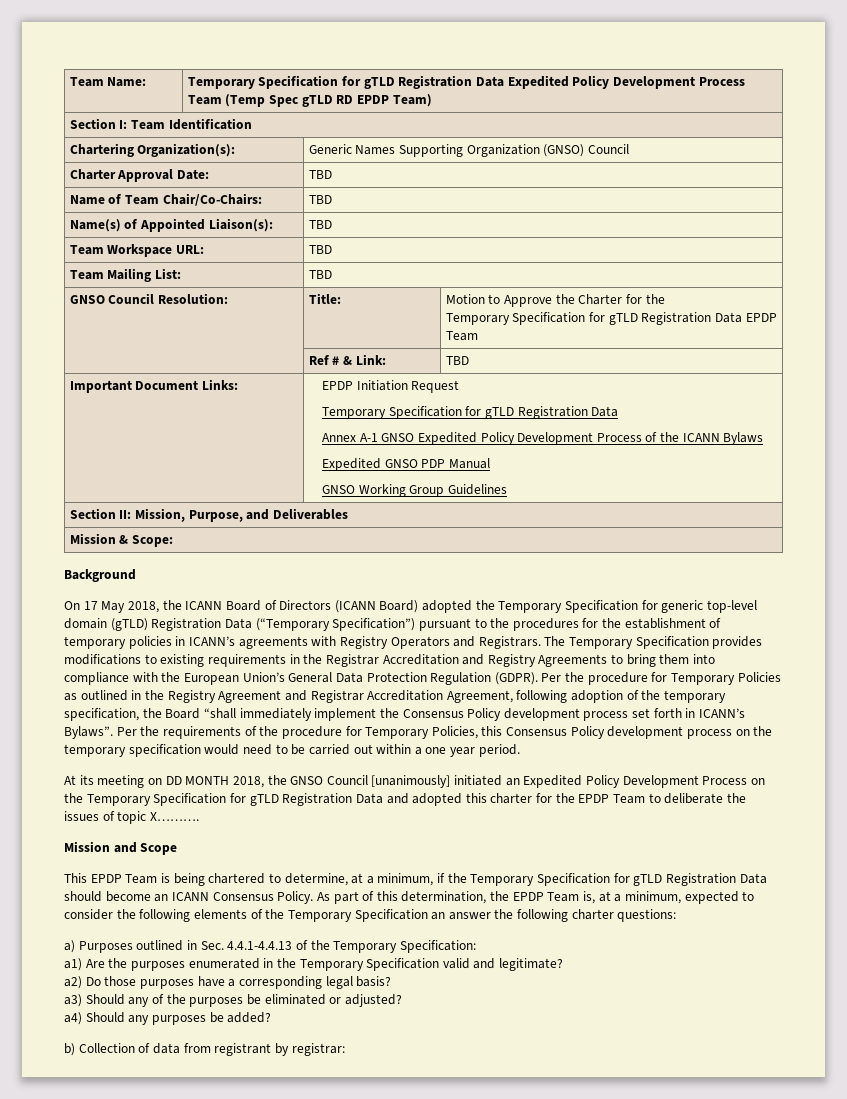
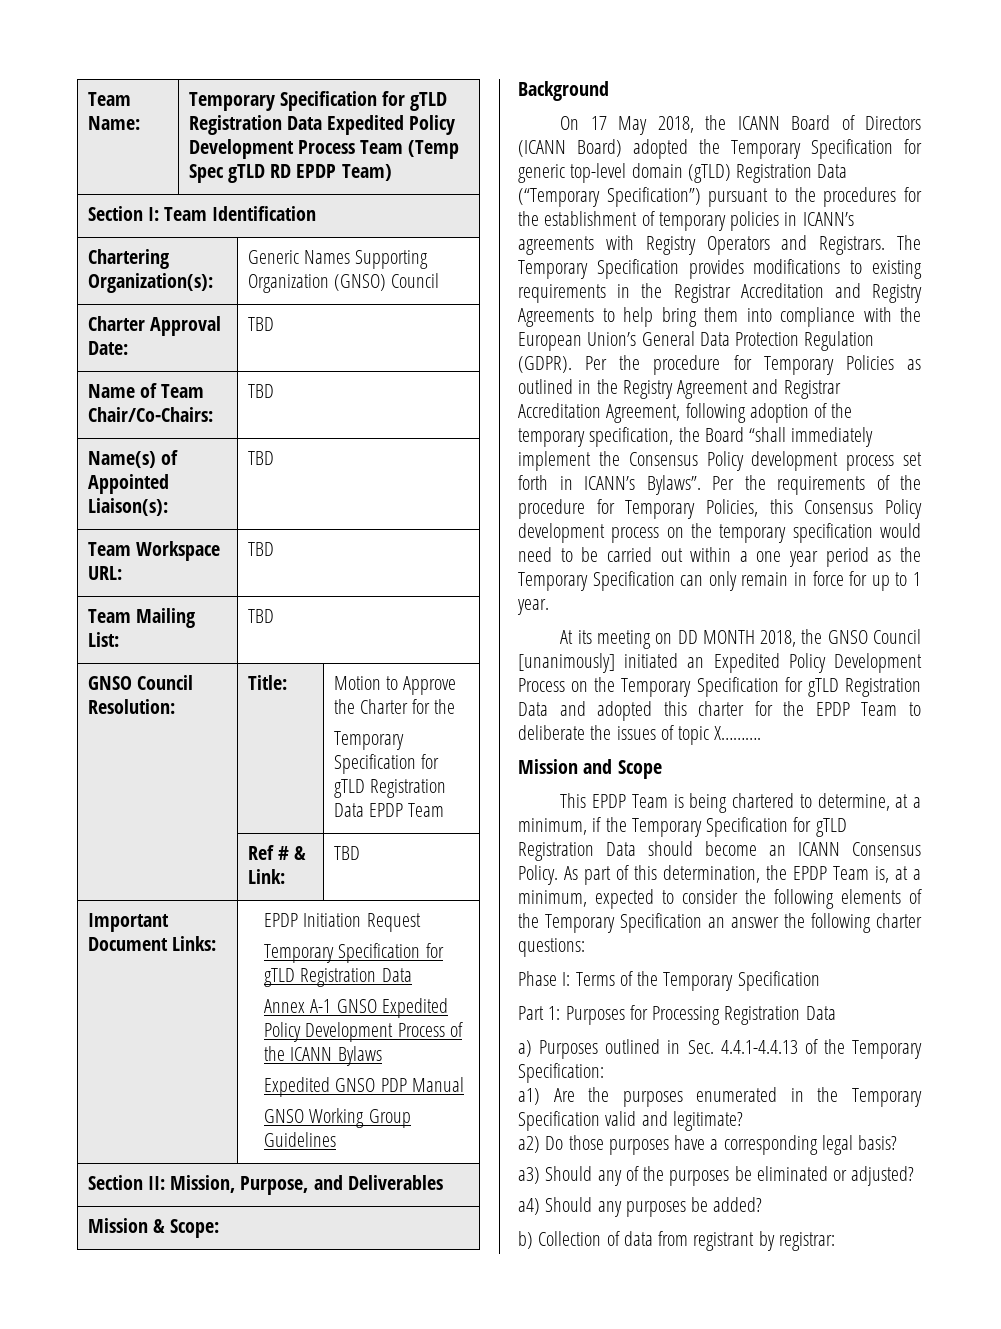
(624, 659) none -> [623,307,653,327] help
[478,744,520,757] period. -> [825,547,921,567] [518,571,921,591] [517,599,549,615] period as the Temporary Specification can only remain in force for up to 1 year.
(677, 915) none -> [518,971,820,991] [518,1005,836,1025] // Phase I: Terms of the Temporary Specification // Part 1: Purposes for Processing Registration Data

